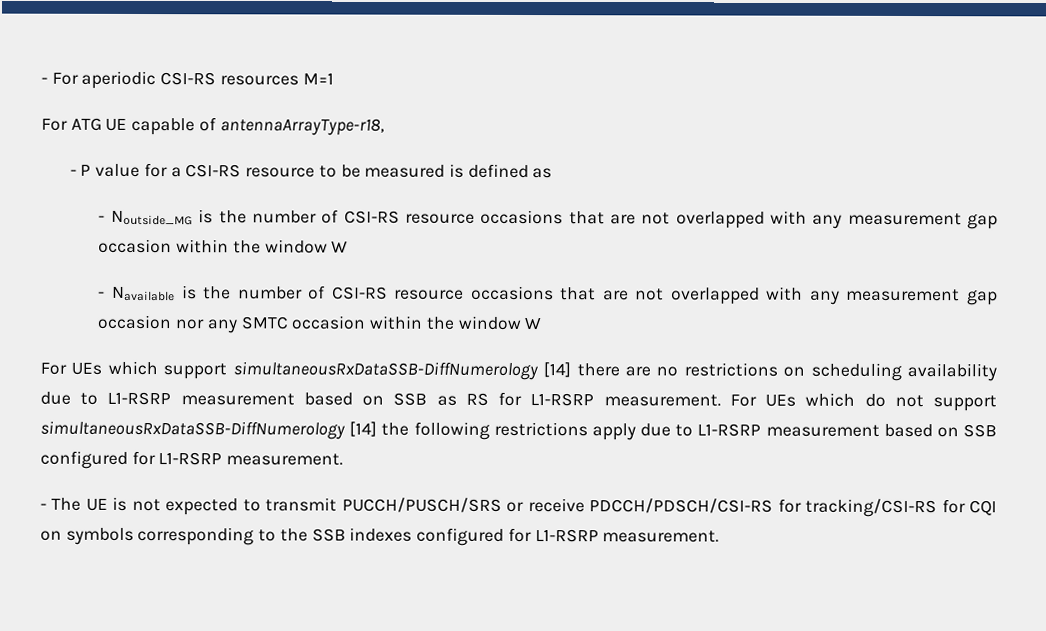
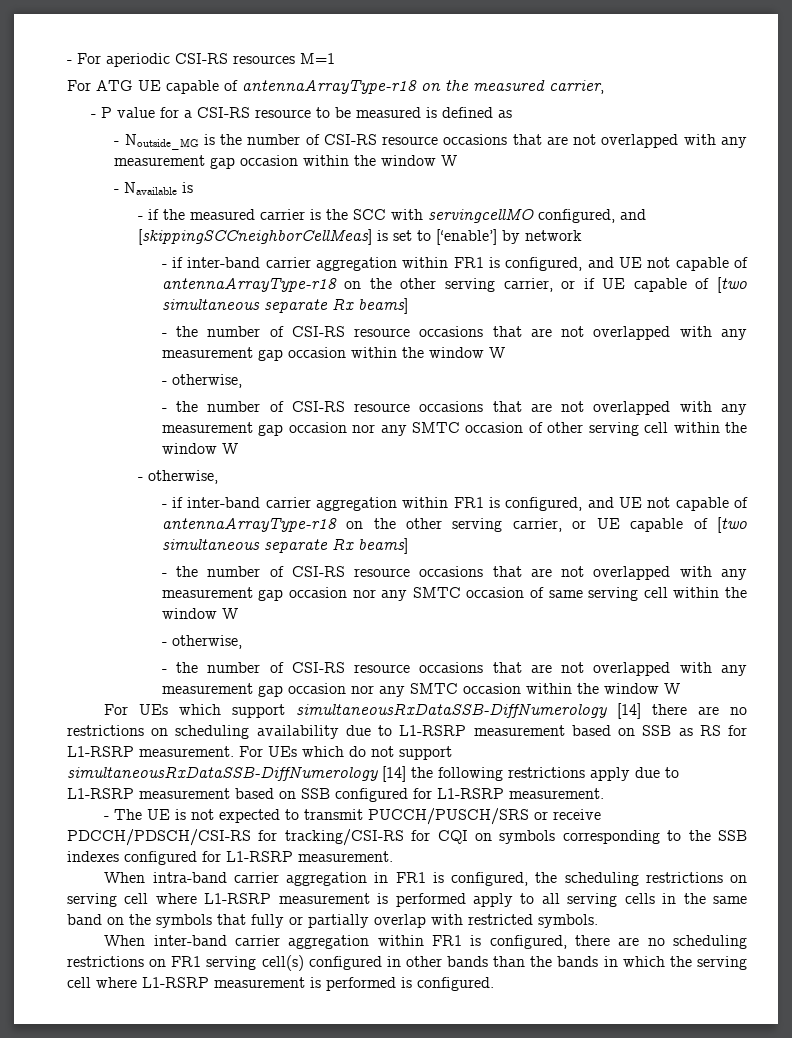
[219,118,385,136] antennaArrayType-r18, -> [242,80,604,94] antennaArrayType-r18 on the measured carrier,
(197, 292) none -> [138,208,647,223] [138,229,583,245] [161,257,749,271] [161,277,747,293] [161,298,408,314] [161,326,748,340] [161,347,505,361] [161,374,242,388] [161,401,748,415] [161,422,747,436] [161,443,238,454] [138,470,219,484] [161,497,749,511] [161,517,747,533] [161,538,408,554] [161,566,748,580] [161,587,748,601] [161,608,238,619] [161,635,242,649] [161,669,167,673] // - if the measured carrier is the SCC with servingcellMO configured, and [skippingSCCneighborCellMeas] is set to [‘enable’] by network // - if inter-band carrier aggregation within FR1 is configured, and UE not capable of antennaArrayType-r18 on the other serving carrier, or if UE capable of [two simultaneous separate Rx beams] // - the number of CSI-RS resource occasions that are not overlapped with any measurement gap occasion within the window W // - otherwise, // - the number of CSI-RS resource occasions that are not overlapped with any measurement gap occasion nor any SMTC occasion of other serving cell within the window W // - otherwise, // - if inter-band carrier aggregation within FR1 is configured, and UE not capable of antennaArrayType-r18 on the other serving carrier, or UE capable of [two simultaneous separate Rx beams] // - the number of CSI-RS resource occasions that are not overlapped with any measurement gap occasion nor any SMTC occasion of same serving cell within the window W // - otherwise, // -
(720, 536) none -> [104,872,748,886] [67,893,748,907] [67,914,598,928] [104,935,747,949] [67,955,747,971] [67,977,494,991] // When intra-band carrier aggregation in FR1 is configured, the scheduling restrictions on serving cell where L1-RSRP measurement is performed apply to all serving cells in the same band on the symbols that fully or partially overlap with restricted symbols. // When inter-band carrier aggregation within FR1 is configured, there are no scheduling restrictions on FR1 serving cell(s) configured in other bands than the bands in which the serving cell where L1-RSRP measurement is performed is configured.

